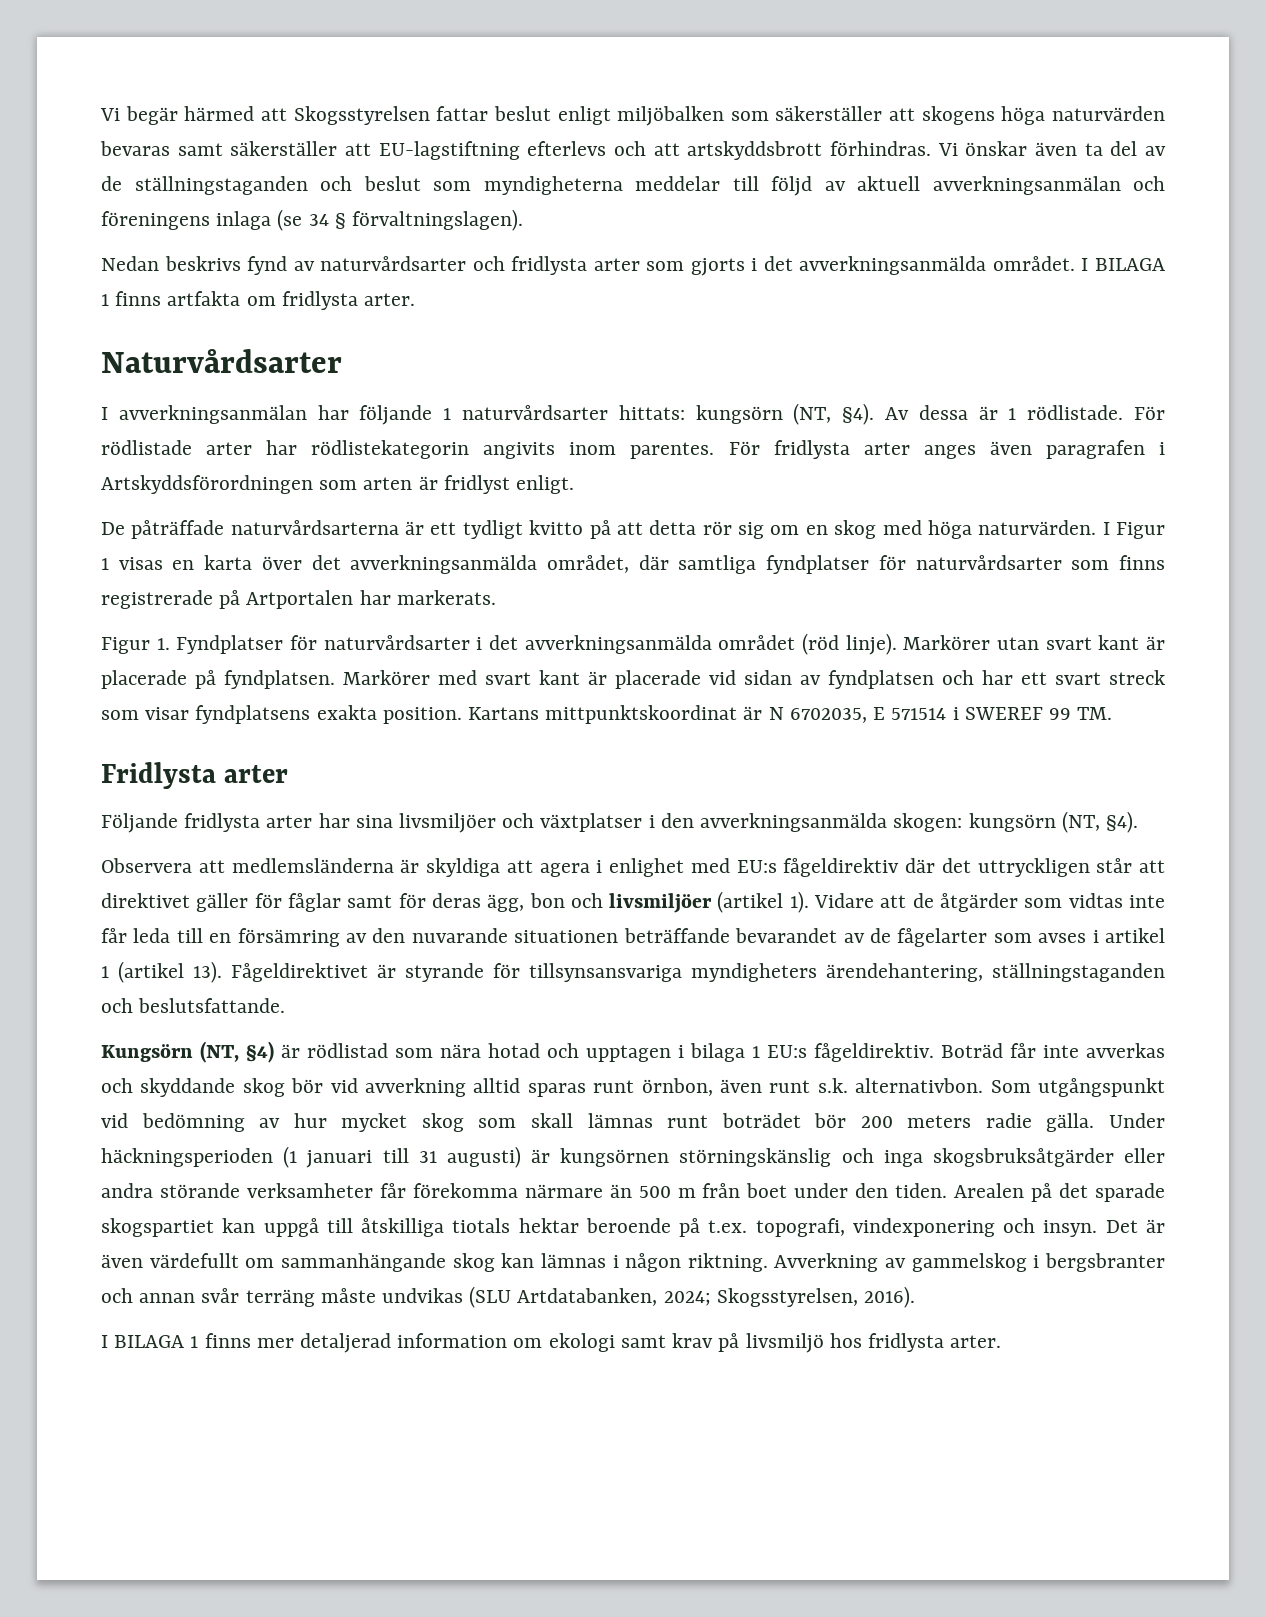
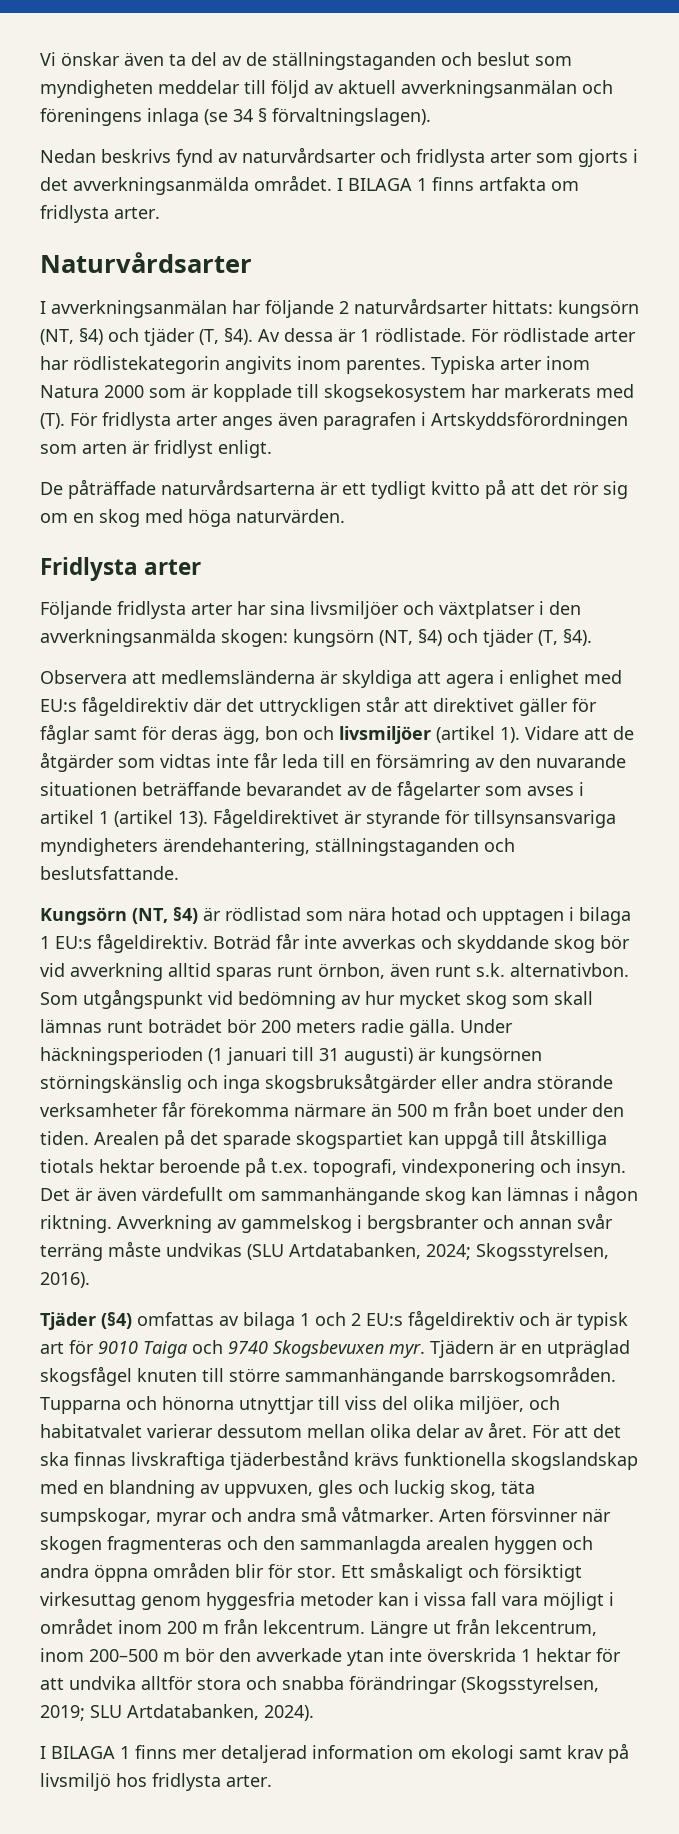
[100,106,1165,126] [100,141,958,160] Vi begär härmed att Skogsstyrelsen fattar beslut enligt miljöbalken som säkerställer att skogens höga naturvärden bevaras samt säkerställer att EU-lagstiftning efterlevs och att artskyddsbrott förhindras. Vi -> [40,52,56,66] Vi
[483,176,623,195] myndigheterna -> [40,80,153,98] myndigheten
[443,408,452,420] 1 -> [339,301,349,314] 2
(832, 414) none -> [79,328,219,346] §4) och tjäder (T,
(715, 450) none -> [431,356,590,374] [40,384,634,402] [40,413,65,429] Typiska arter inom Natura 2000 som är kopplade till skogsekosystem har markerats med (T).
[649,520,697,535] detta -> [540,481,568,495] det
[1102,522,1165,539] [101,555,1165,574] [101,590,496,609] [101,633,1165,655] [101,670,1165,689] [101,705,1113,724] I Figur 1 visas en karta över det avverkningsanmälda området, där samtliga fyndplatser för naturvårdsarter som finns registrerade på Artportalen har markerats. // Figur 1. Fyndplatser för naturvårdsarter i det avverkningsanmälda området (röd linje). Markörer utan svart kant är placerade på fyndplatsen. Markörer med svart kant är placerade vid sidan av fyndplatsen och har ett svart streck som visar fyndplatsens exakta position. Kartans mittpunktskoordinat är N 6702035, E 571514 i SWEREF 99 TM. -> (345, 516) none
(1100, 822) none -> [418,629,558,647] §4) och tjäder (T,
(916, 1297) none -> [40,1310,628,1330] [40,1340,630,1358] [40,1366,616,1386] [40,1396,560,1414] [40,1422,621,1438] [40,1450,638,1470] [40,1480,535,1498] [40,1506,611,1526] [40,1536,593,1554] [40,1562,582,1582] [40,1592,614,1610] [40,1618,597,1638] [40,1648,621,1666] [40,1676,599,1694] [40,1704,314,1721] // Tjäder (§4) omfattas av bilaga 1 och 2 EU:s fågeldirektiv och är typisk art för 9010 Taiga och 9740 Skogsbevuxen myr. Tjädern är en utpräglad skogsfågel knuten till större sammanhängande barrskogsområden. Tupparna och hönorna utnyttjar till viss del olika miljöer, och habitatvalet varierar dessutom mellan olika delar av året. För att det ska finnas livskraftiga tjäderbestånd krävs funktionella skogslandskap med en blandning av uppvuxen, gles och luckig skog, täta sumpskogar, myrar och andra små våtmarker. Arten försvinner när skogen fragmenteras och den sammanlagda arealen hyggen och andra öppna områden blir för stor. Ett småskaligt och försiktigt virkesuttag genom hyggesfria metoder kan i vissa fall vara möjligt i området inom 200 m från lekcentrum. Längre ut från lekcentrum, inom 200–500 m bör den avverkade ytan inte överskrida 1 hektar för att undvika alltför stora och snabba förändringar (Skogsstyrelsen, 2019; SLU Artdatabanken, 2024).

